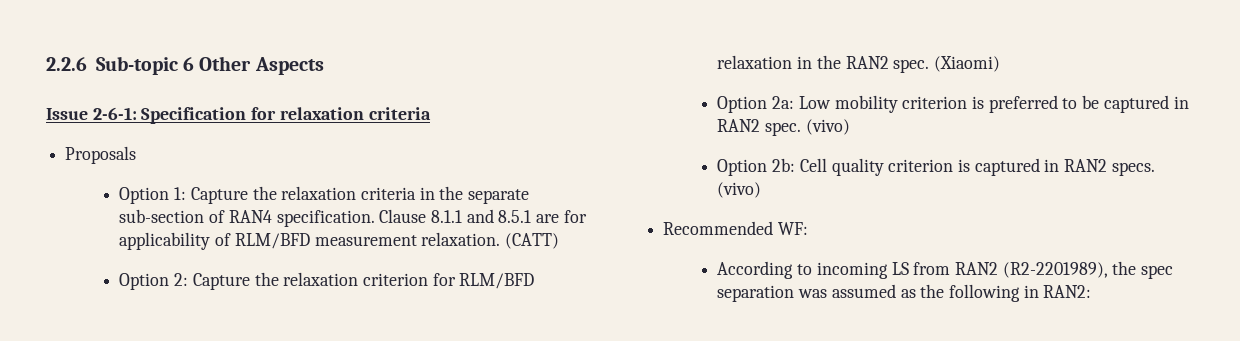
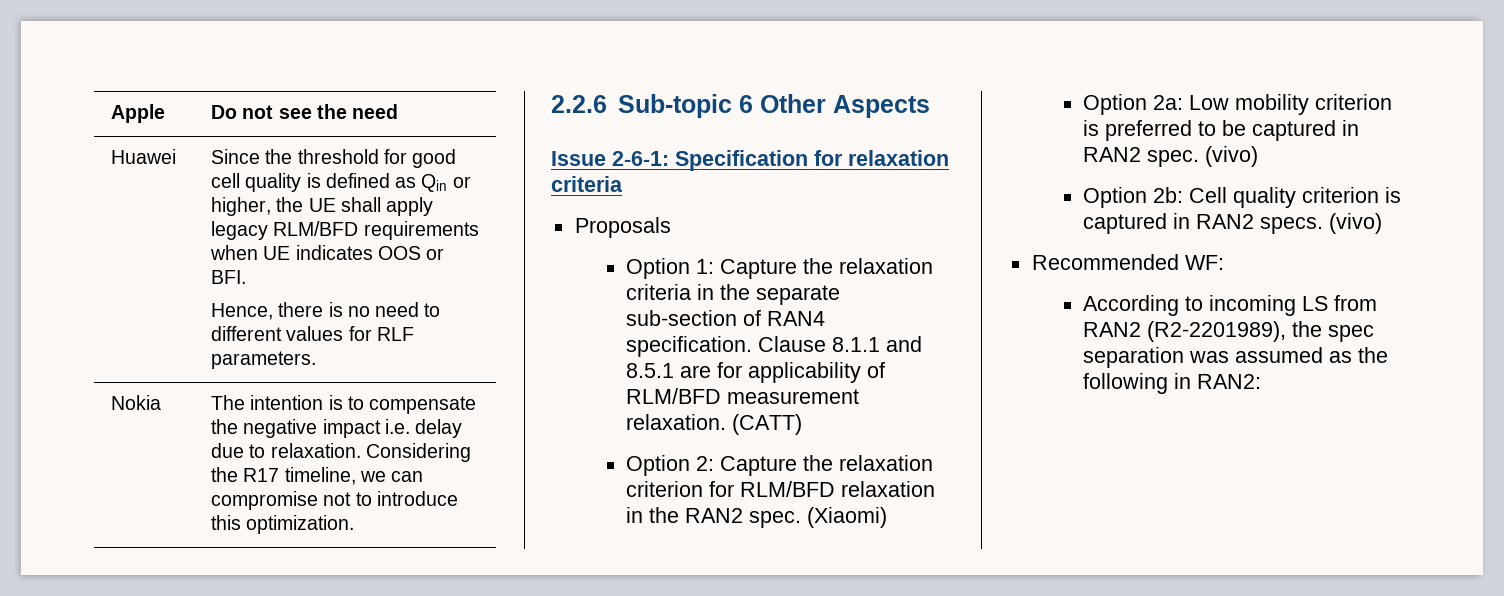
(46, 64) none -> [111,104,166,123] [211,104,399,119] [111,149,177,164] [211,149,457,168] [211,173,471,192] [211,197,434,216] [211,221,479,240] [210,245,445,260] [211,270,247,284] [211,302,441,320] [211,326,414,341] [211,351,317,369] [111,395,162,410] [211,395,477,414] [211,419,463,438] [211,443,471,462] [211,467,424,485] [211,491,458,510] [211,515,355,534] Apple | Do not see the need // Huawei | Since the threshold for good cell quality is defined as Qin or higher, the UE shall apply legacy RLM/BFD requirements when UE indicates OOS or BFI. // Hence, there is no need to different values for RLF parameters. // Nokia | The intention is to compensate the negative impact i.e. delay due to relaxation. Considering the R17 timeline, we can compromise not to introduce this optimization. //

